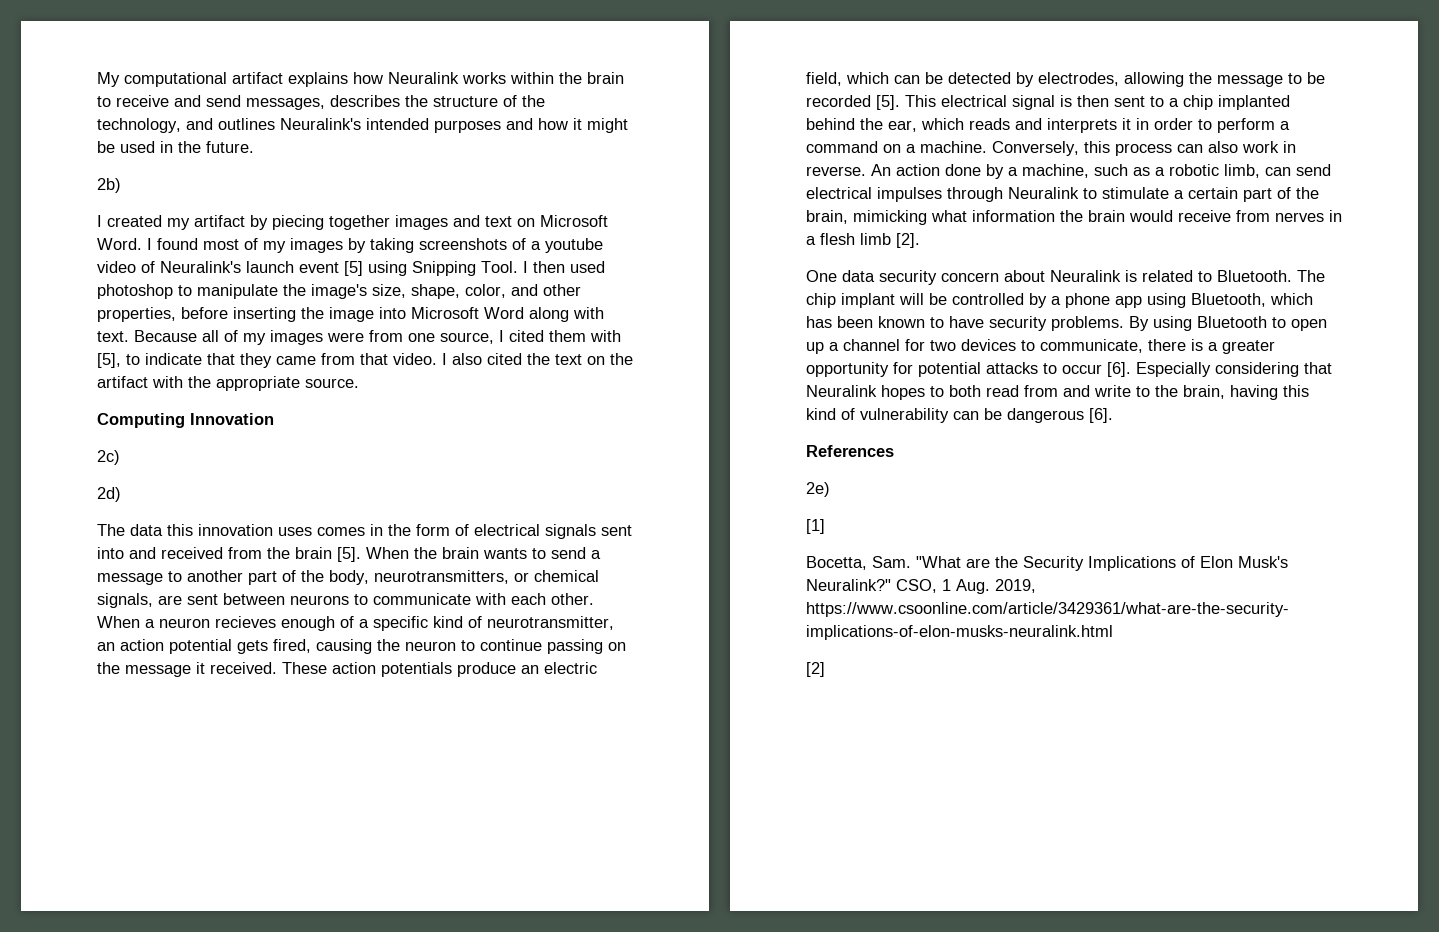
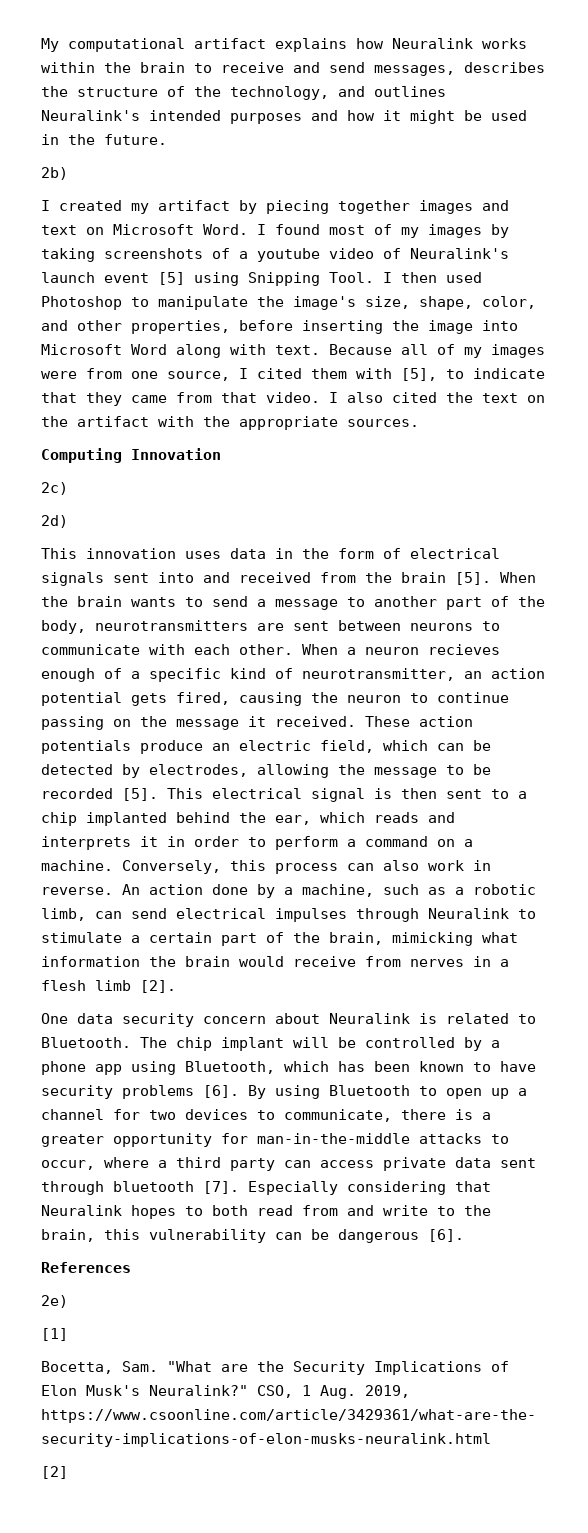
[97,284,173,299] photoshop -> [41,296,122,310] Photoshop
[305,378,359,388] source. -> [347,419,419,427] sources.
[97,524,193,536] The data this -> [41,548,77,559] This
[317,527,365,536] comes -> [230,548,266,559] data
[374,570,599,584] [97,593,153,608] neurotransmitters, or chemical signals, -> [95,620,248,631] neurotransmitters
[1051,316,1124,331] problems. -> [122,1085,239,1099] problems [6].
[918,362,981,377] potential -> [257,1133,410,1144] man-in-the-middle
[1062,362,1131,377] occur [6]. -> [41,1157,536,1171] [41,1181,239,1195] occur, where a third party can access private data sent through bluetooth [7].
[1230,385,1309,400] [806,408,855,420] having this kind of -> [104,1229,140,1240] this

